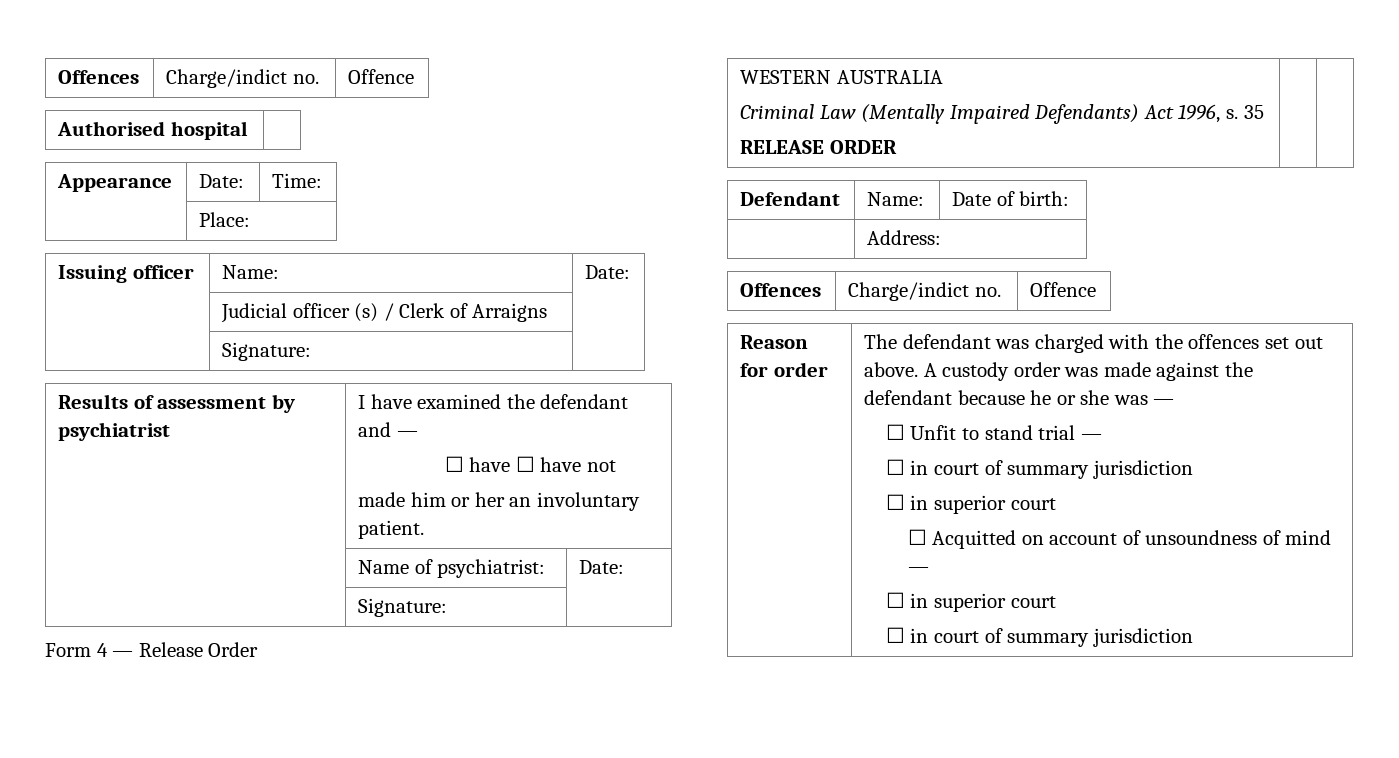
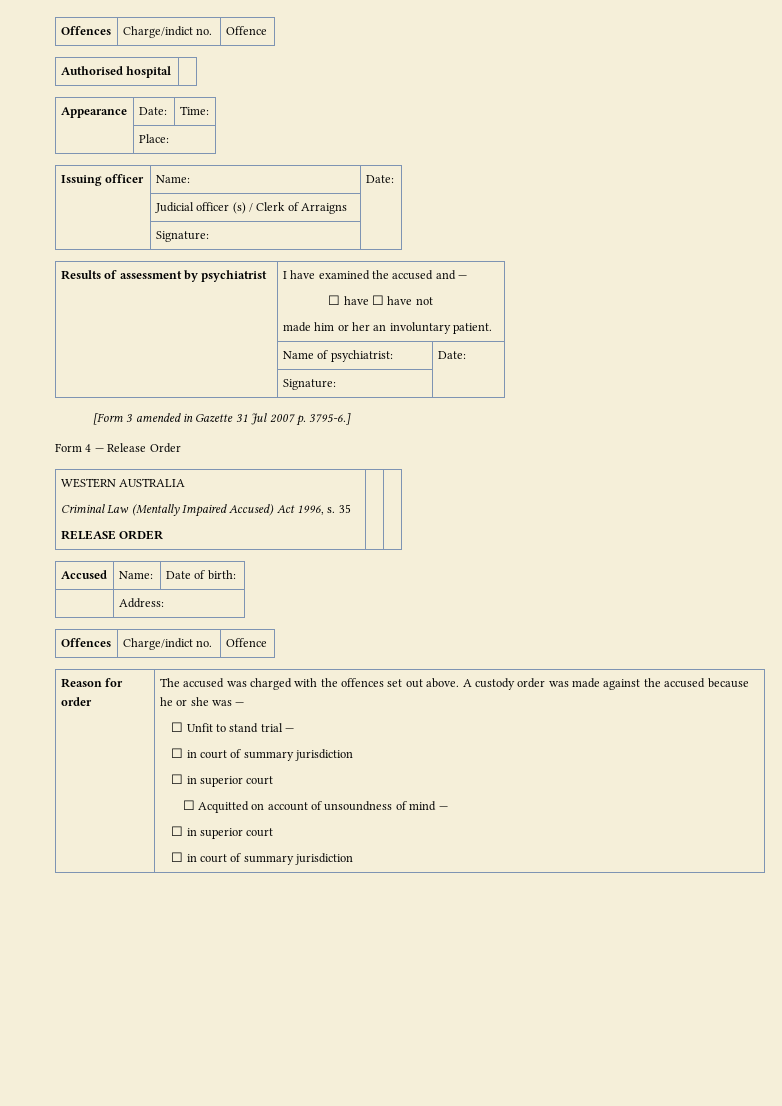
[540,394,629,409] defendant -> [392,270,434,280] accused
(448, 607) none -> [92,413,352,426] // [Form 3 amended in Gazette 31 Jul 2007 p. 3795-6.]
[1034,104,1140,124] Defendants) -> [229,504,275,516] Accused)
[740,191,841,206] Defendant -> [60,570,107,579] Accused
[902,334,991,349] defendant -> [183,678,225,688] accused
[864,390,953,405] defendant -> [664,678,706,688] accused

